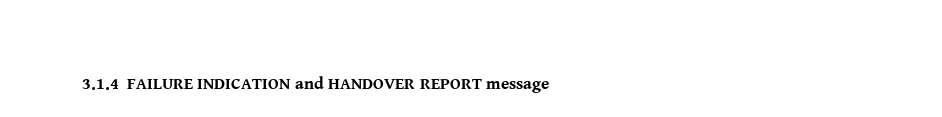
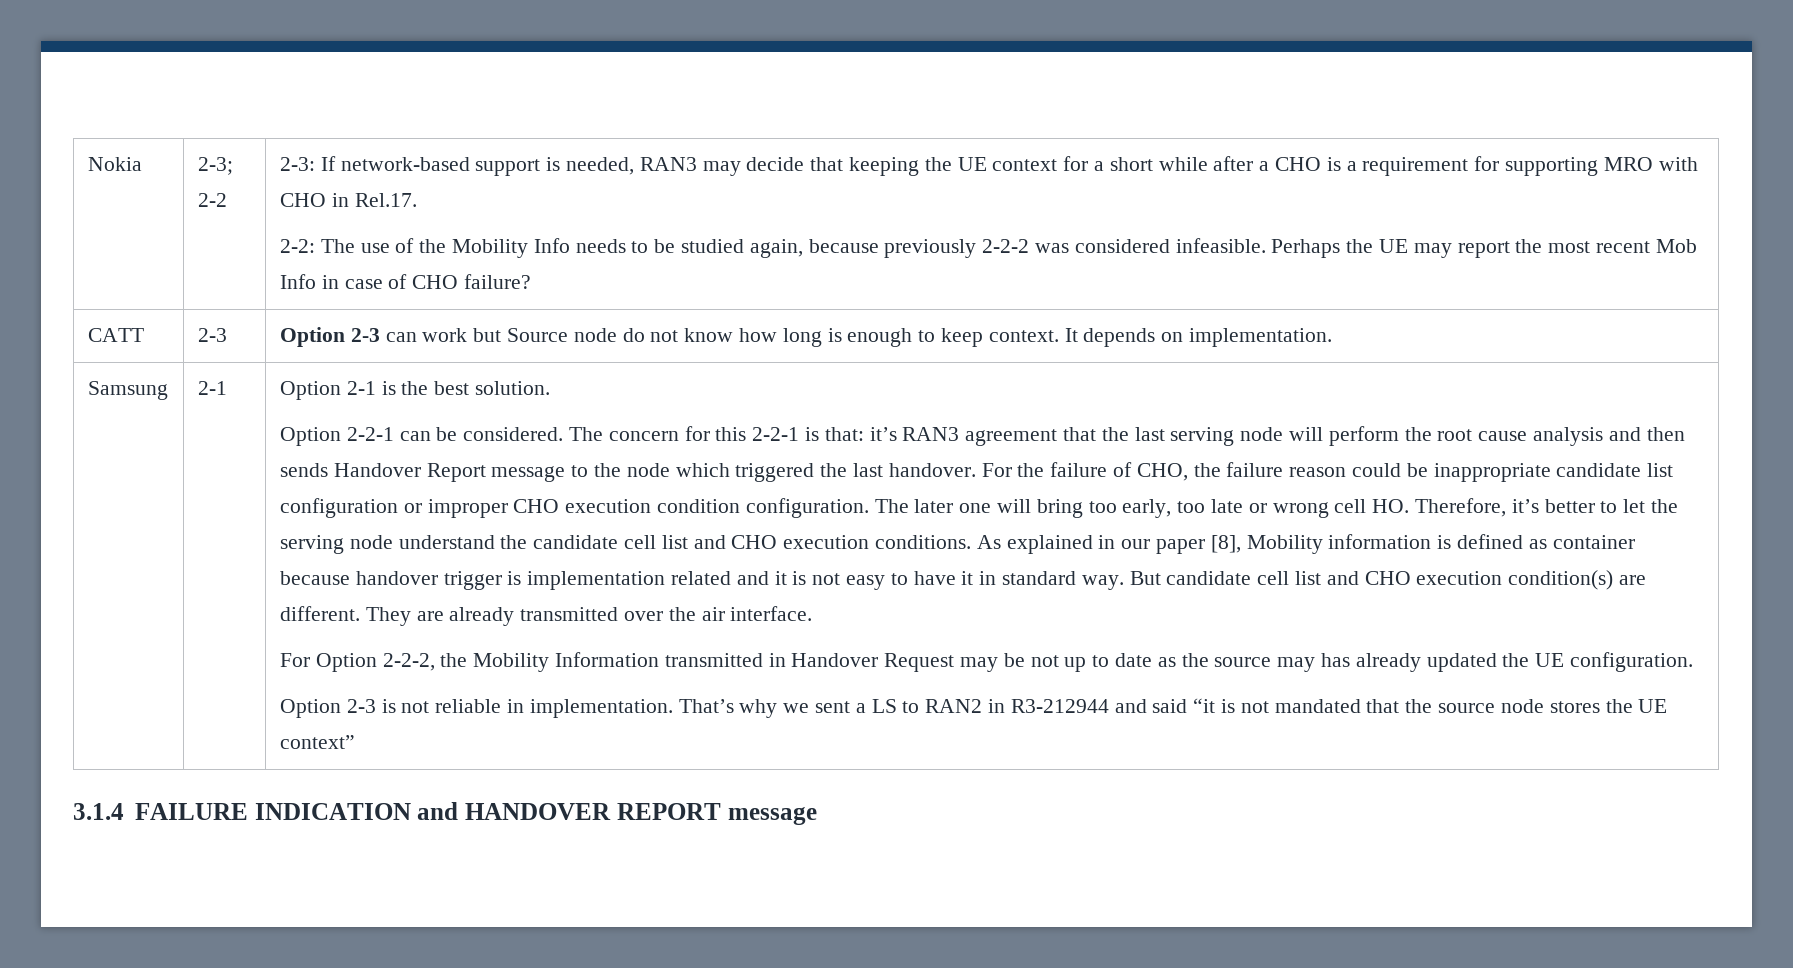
(82, 84) none -> [87,157,142,171] [197,157,233,175] [197,193,227,207] [279,156,1698,176] [279,193,417,207] [279,238,1697,258] [279,274,531,289] [87,328,144,342] [197,328,227,342] [279,327,1333,347] [87,381,168,400] [197,381,227,395] [279,381,550,400] [279,426,1685,446] [279,462,1674,482] [279,498,1679,518] [279,534,1635,554] [279,570,1647,590] [279,606,813,626] [279,652,1694,672] [279,698,1668,718] [279,735,355,749] Nokia | 2-3; 2-2 | 2-3: If network-based support is needed, RAN3 may decide that keeping the UE context for a short while after a CHO is a requirement for supporting MRO with CHO in Rel.17. // 2-2: The use of the Mobility Info needs to be studied again, because previously 2-2-2 was considered infeasible. Perhaps the UE may report the most recent Mob Info in case of CHO failure? // CATT | 2-3 | Option 2-3 can work but Source node do not know how long is enough to keep context. It depends on implementation. // Samsung | 2-1 | Option 2-1 is the best solution. // Option 2-2-1 can be considered. The concern for this 2-2-1 is that: it’s RAN3 agreement that the last serving node will perform the root cause analysis and then sends Handover Report message to the node which triggered the last handover. For the failure of CHO, the failure reason could be inappropriate candidate list configuration or improper CHO execution condition configuration. The later one will bring too early, too late or wrong cell HO. Therefore, it’s better to let the serving node understand the candidate cell list and CHO execution conditions. As explained in our paper [8], Mobility information is defined as container because handover trigger is implementation related and it is not easy to have it in standard way. But candidate cell list and CHO execution condition(s) are different. They are already transmitted over the air interface. // For Option 2-2-2, the Mobility Information transmitted in Handover Request may be not up to date as the source may has already updated the UE configuration. // Option 2-3 is not reliable in implementation. That’s why we sent a LS to RAN2 in R3-212944 and said “it is not mandated that the source node stores the UE context” //

